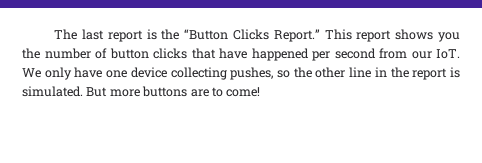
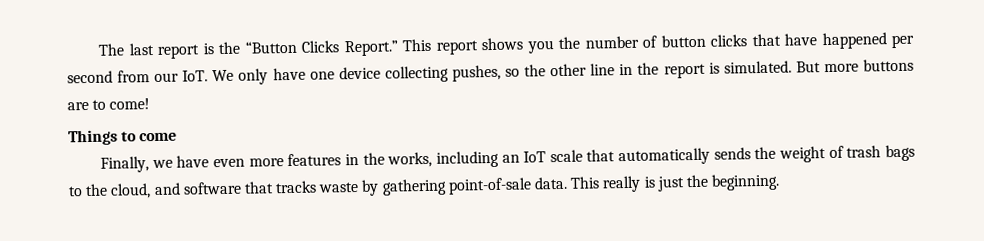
(261, 92) none -> [68,129,178,146] [100,144,915,173] [68,173,781,199] // Things to come // Finally, we have even more features in the works, including an IoT scale that automatically sends the weight of trash bags to the cloud, and software that tracks waste by gathering point-of-sale data. This really is just the beginning.

